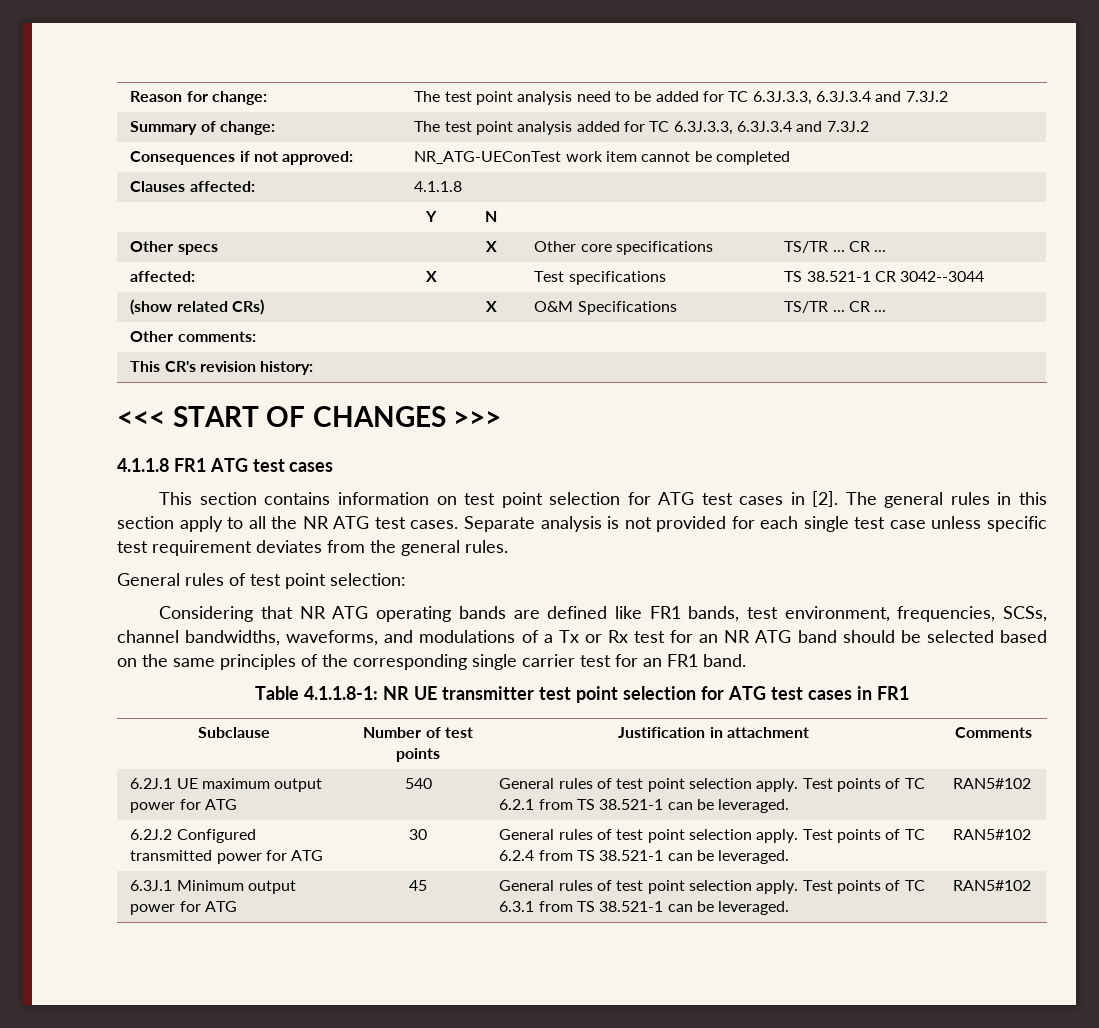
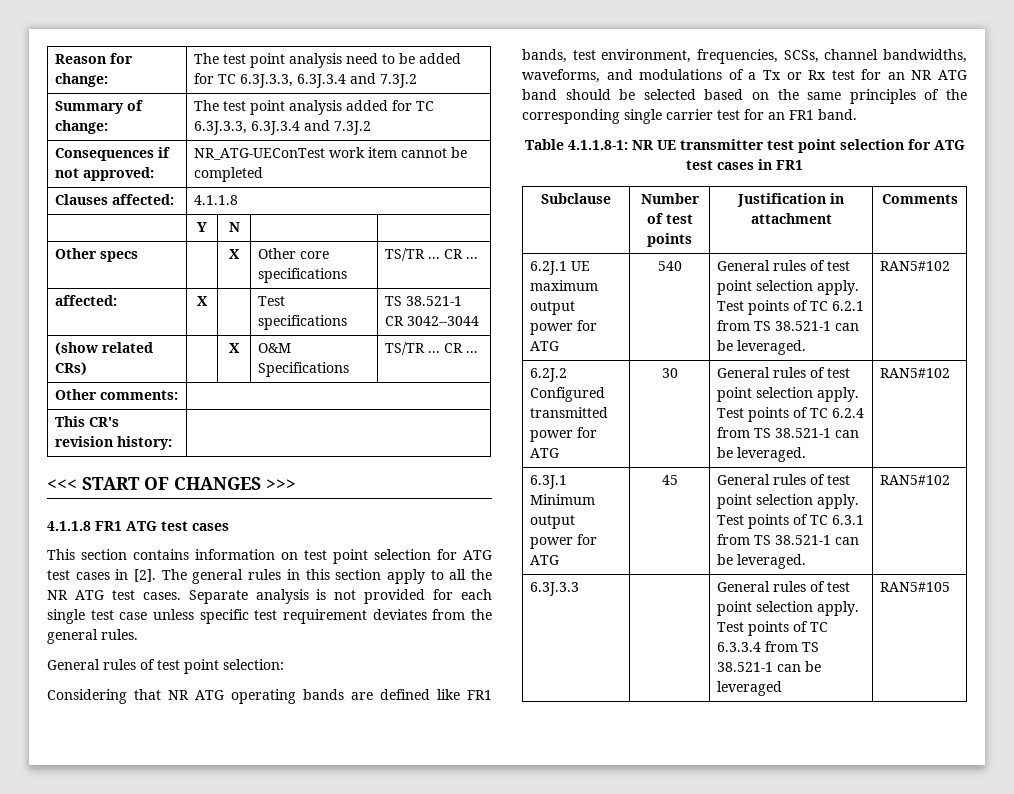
(1032, 885) none -> [530,582,580,596] [717,581,851,592] [717,601,860,616] [717,621,829,636] [717,641,820,652] [717,661,822,672] [717,681,783,696] [880,582,951,592] // 6.3J.3.3 | | General rules of test point selection apply. Test points of TC 6.3.3.4 from TS 38.521-1 can be leveraged | RAN5#105

